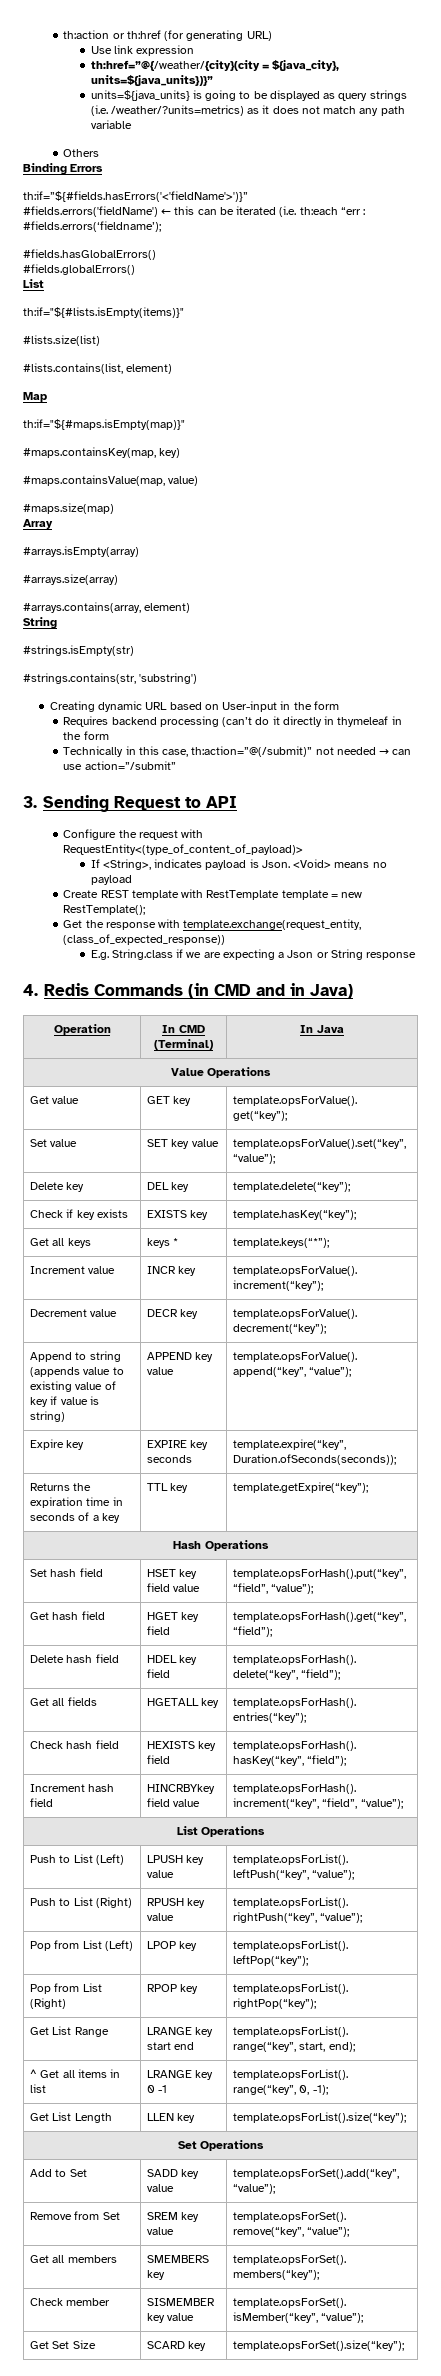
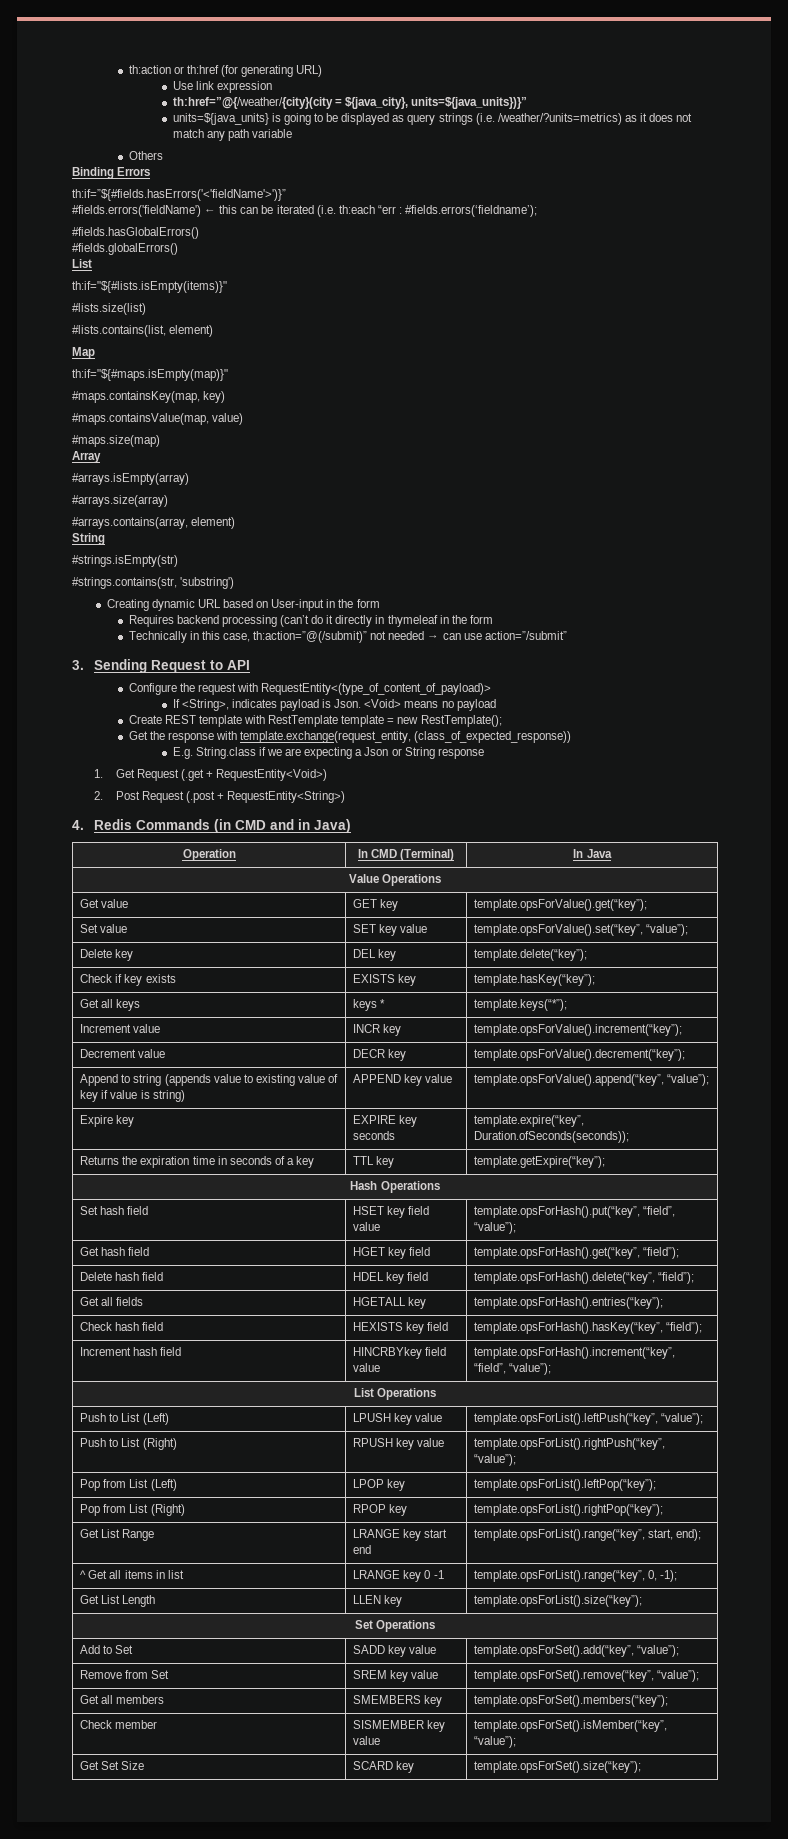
(417, 956) none -> [94,769,328,781] [94,791,346,803] // 1. Get Request (.get + RequestEntity<Void>) // 2. Post Request (.post + RequestEntity<String>)

